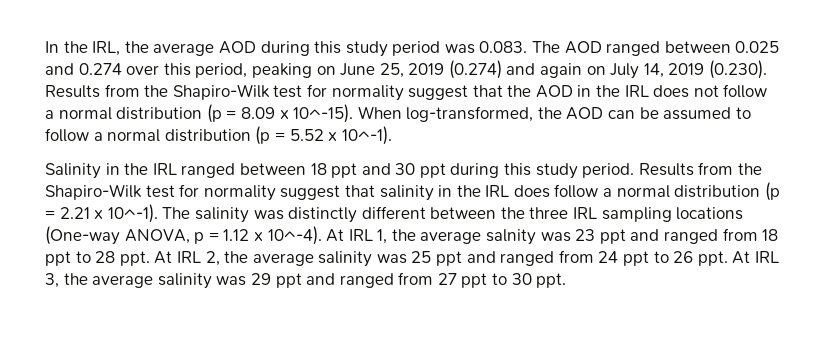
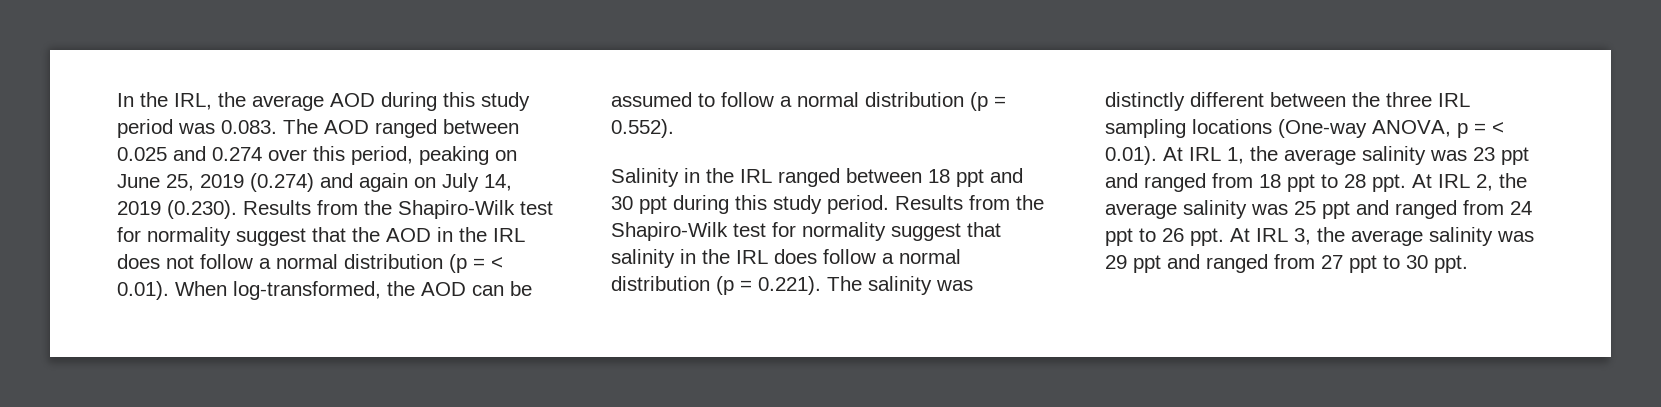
[240,104,354,123] 8.09 x 10^-15). -> [491,257,503,269] [117,281,169,300] < 0.01).
[289,126,392,145] 5.52 x 10^-1). -> [611,119,674,138] 0.552).
[59,204,158,223] 2.21 x 10^-1). -> [758,276,821,295] 0.221).
[223,226,322,245] 1.12 x 10^-4). -> [1492,122,1504,134] [1105,146,1157,165] < 0.01).
[486,229,537,245] salnity -> [1362,146,1426,165] salinity

